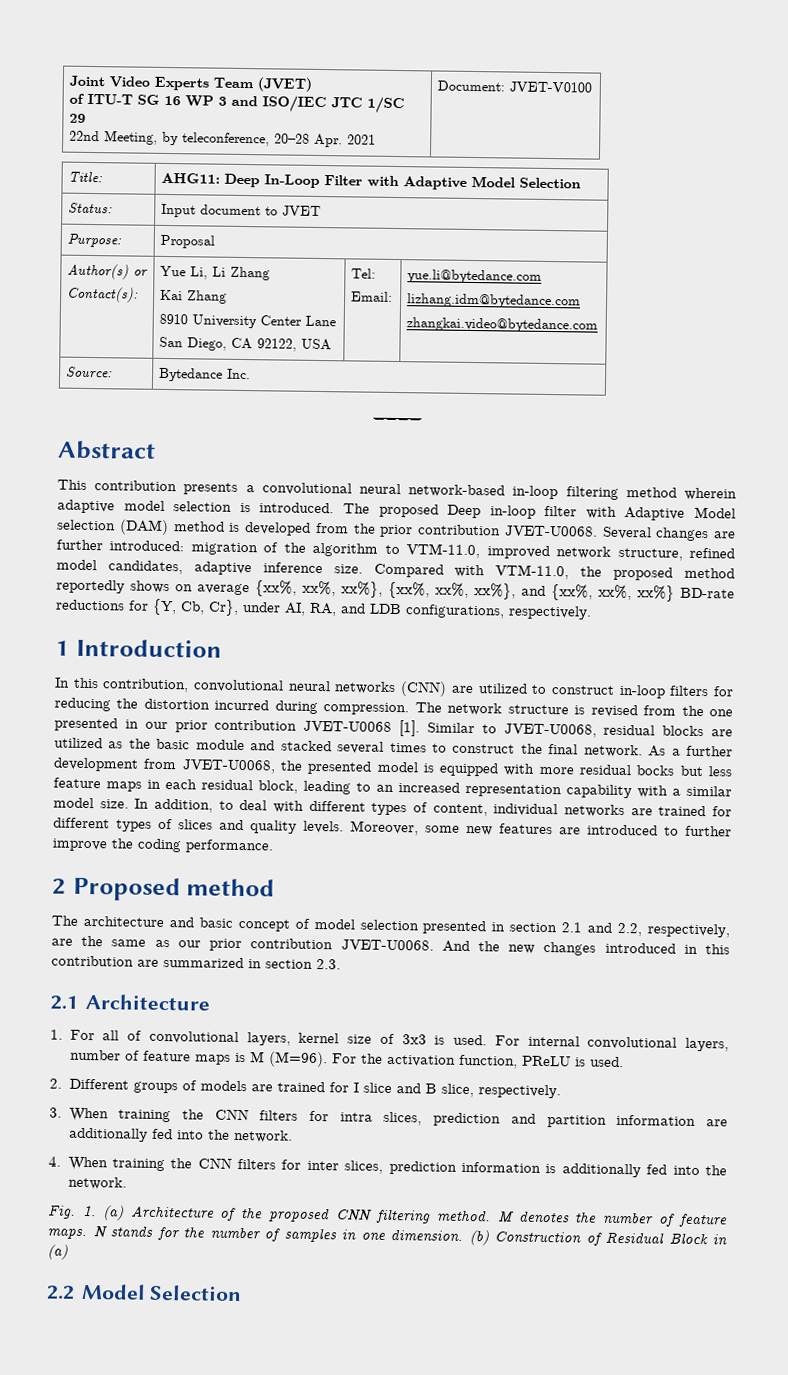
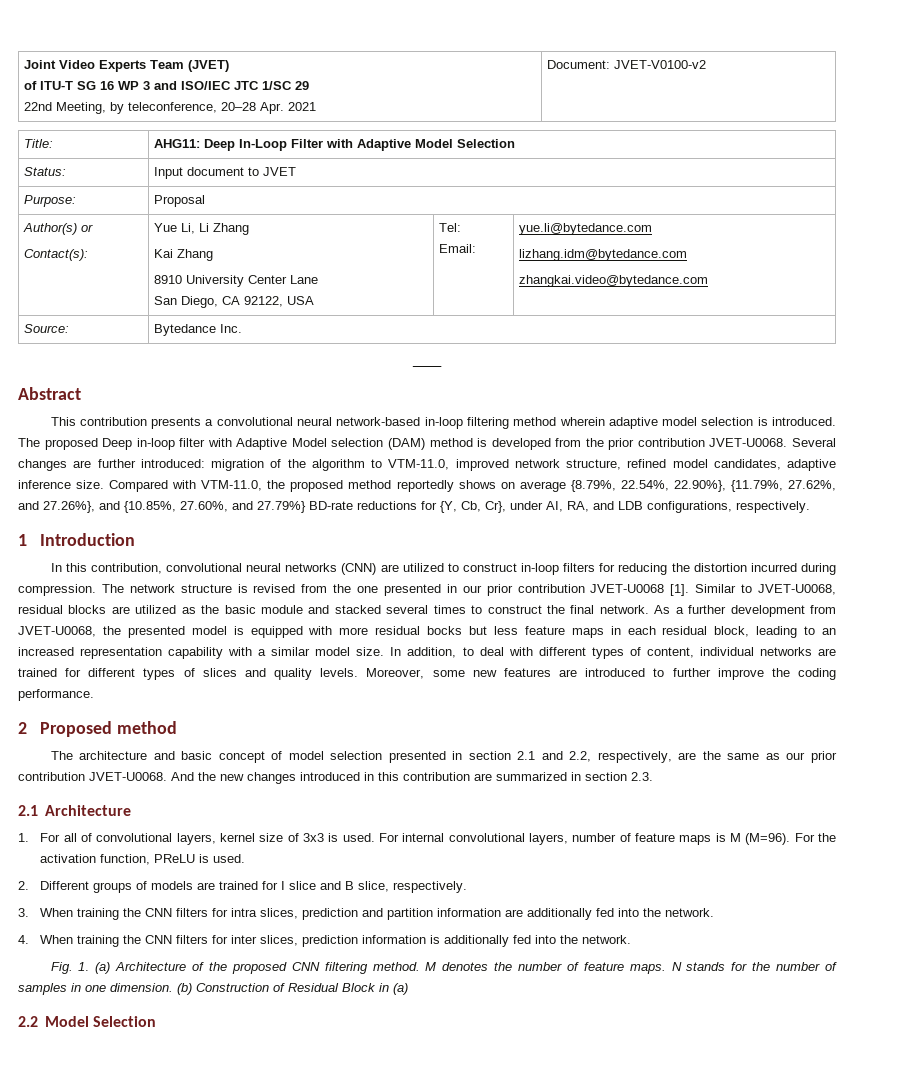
[509,81,593,93] JVET-V0100 -> [614,60,707,69] JVET-V0100-v2
[255,580,675,602] {xx%, xx%, xx%}, {xx%, xx%, xx%}, and {xx%, xx%, xx%} -> [570,480,836,492] [18,501,306,513] {8.79%, 22.54%, 22.90%}, {11.79%, 27.62%, and 27.26%}, and {10.85%, 27.60%, and 27.79%}

